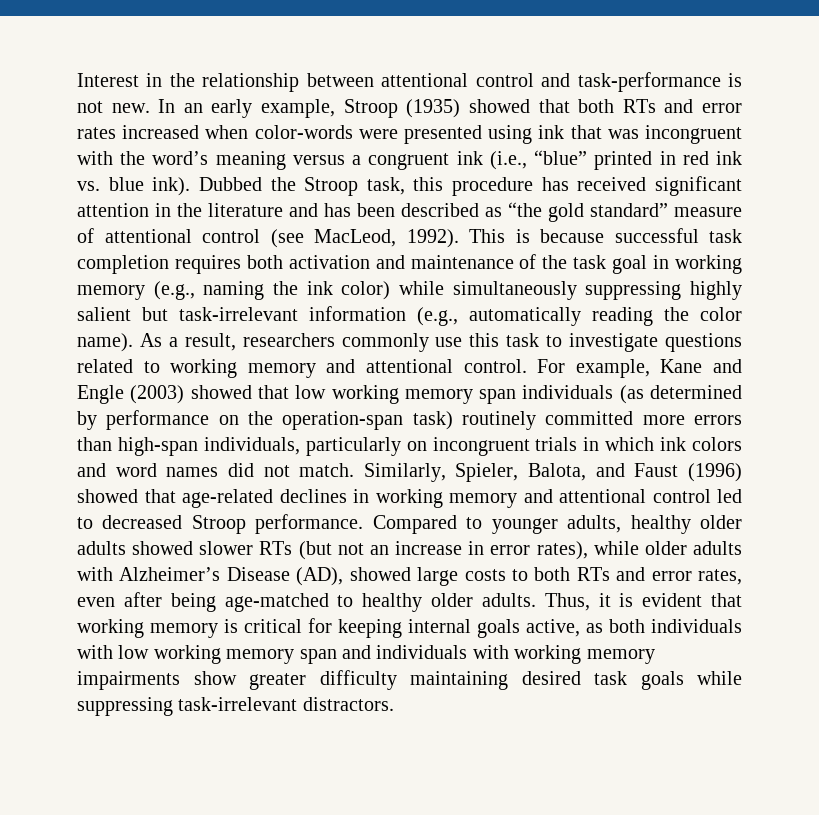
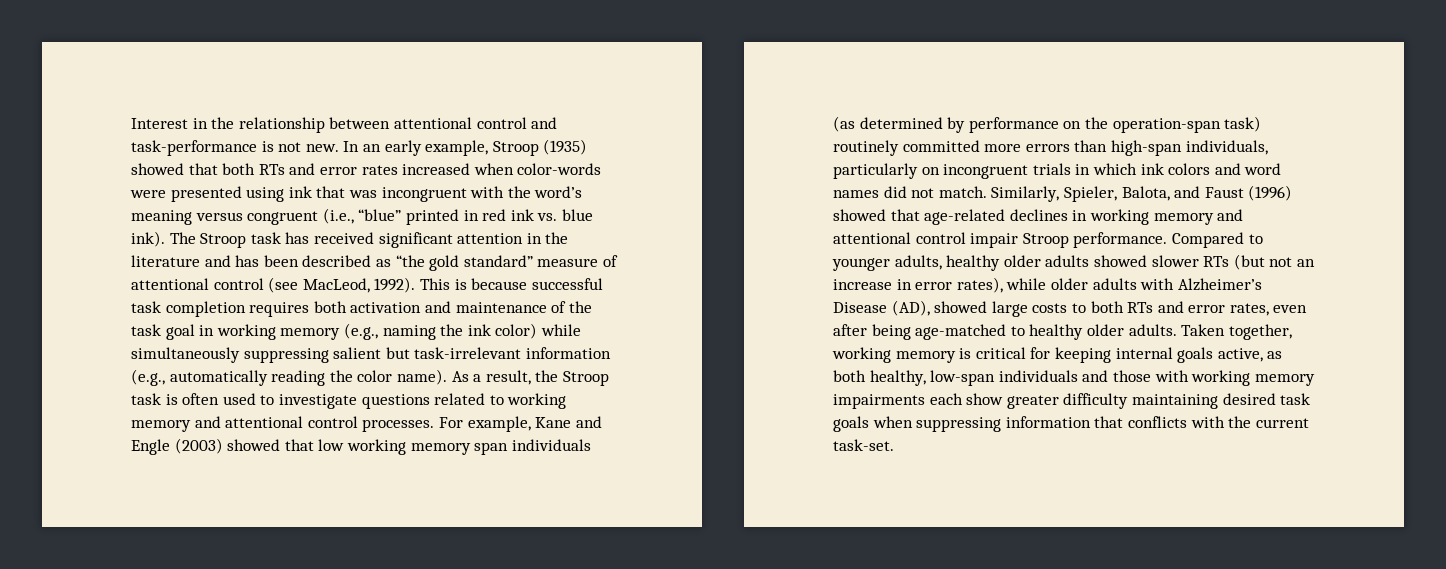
[352,151,483,170] a congruent ink -> [247,211,319,225] congruent
[198,177,534,196] Dubbed the Stroop task, this procedure -> [169,232,281,248] The Stroop task
[690,281,742,300] highly -> (329, 355) none
[242,333,540,352] researchers commonly use this task -> [535,370,609,386] [131,393,256,405] the Stroop task is often used
[463,359,527,373] control. -> [307,416,435,432] control processes.
[717,489,742,503] [77,515,183,529] led to decreased -> [970,233,1019,248] impair
[544,593,743,611] Thus, it is evident that -> [1181,324,1292,340] Taken together,
[651,619,742,633] [77,645,468,664] individuals with low working memory span and individuals -> [869,370,1151,386] healthy, low-span individuals and those
(180, 680) none -> [929,393,963,405] each
[697,671,742,685] [77,697,394,716] while suppressing task-irrelevant distractors. -> [872,416,1309,432] [833,439,894,451] when suppressing information that conflicts with the current task-set.

